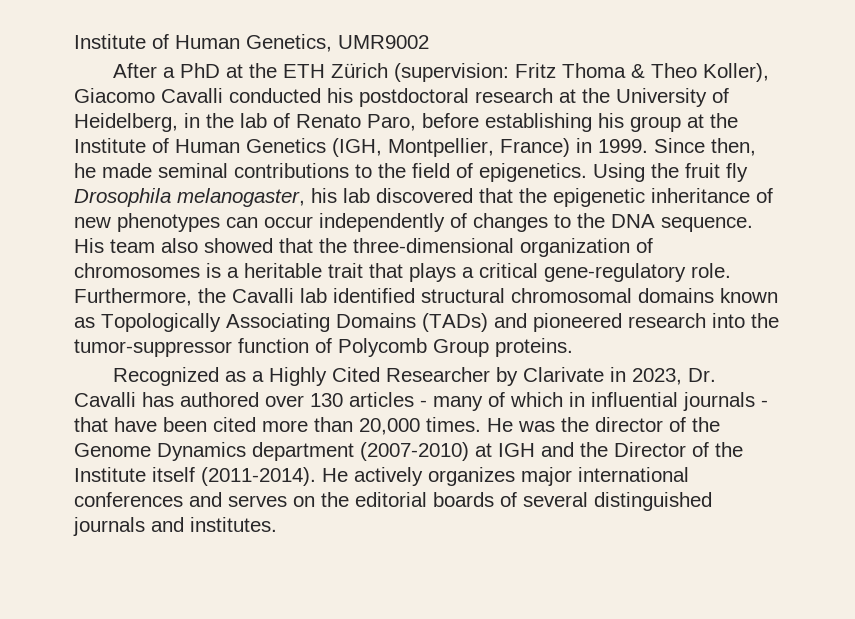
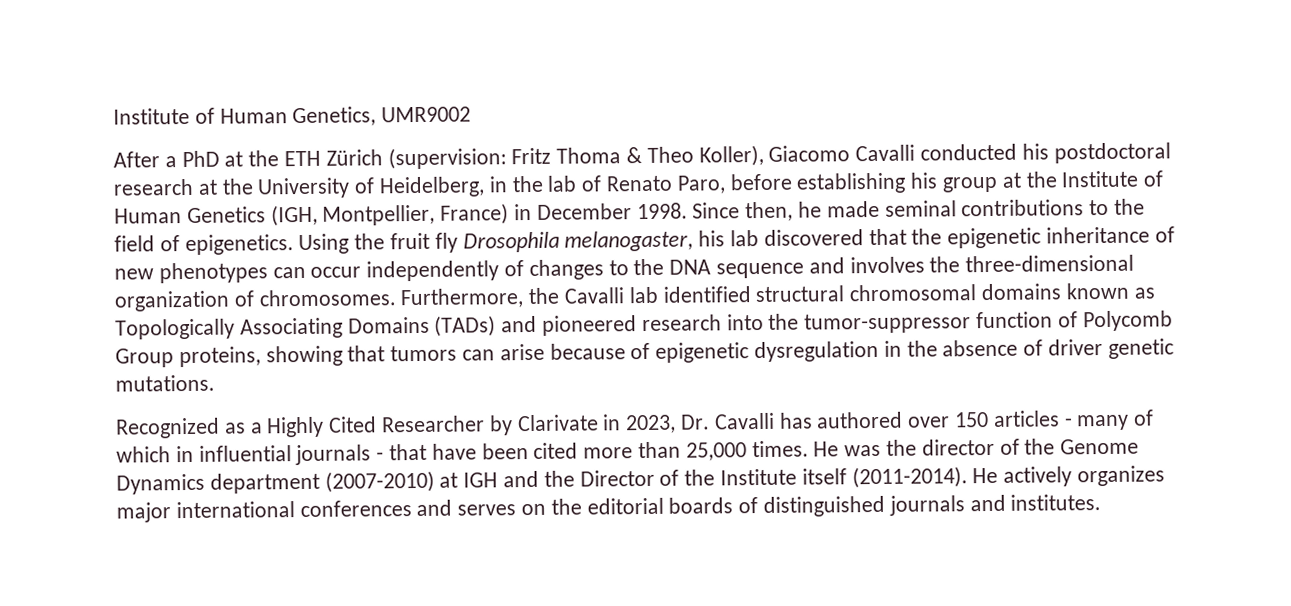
[598,139,648,153] 1999. -> [536,202,688,220] December 1998.
[661,217,753,232] [74,238,653,257] [74,263,731,282] sequence. His team also showed that the three-dimensional organization of chromosomes is a heritable trait that plays a critical gene-regulatory role. -> [716,254,1135,279] [114,289,397,312] sequence and involves the three-dimensional organization of chromosomes.
[495,338,573,357] proteins. -> [178,338,1174,368] [115,374,215,392] proteins, showing that tumors can arise because of epigenetic dysregulation in the absence of driver genetic mutations.
[310,393,343,407] 130 -> [954,412,990,428] 150
[359,418,420,435] 20,000 -> [685,442,747,461] 25,000
[523,492,588,507] several -> (759, 505) none

